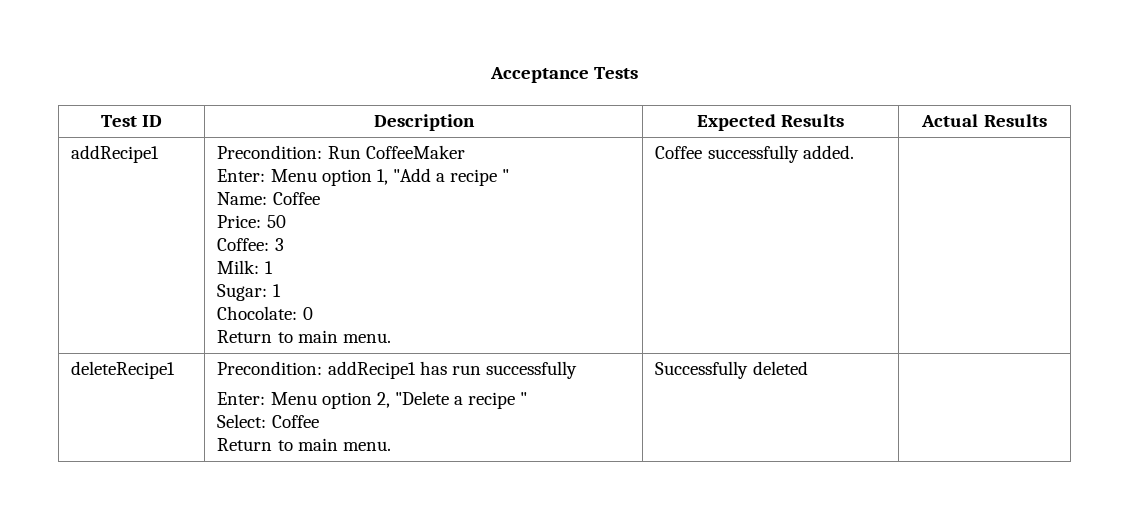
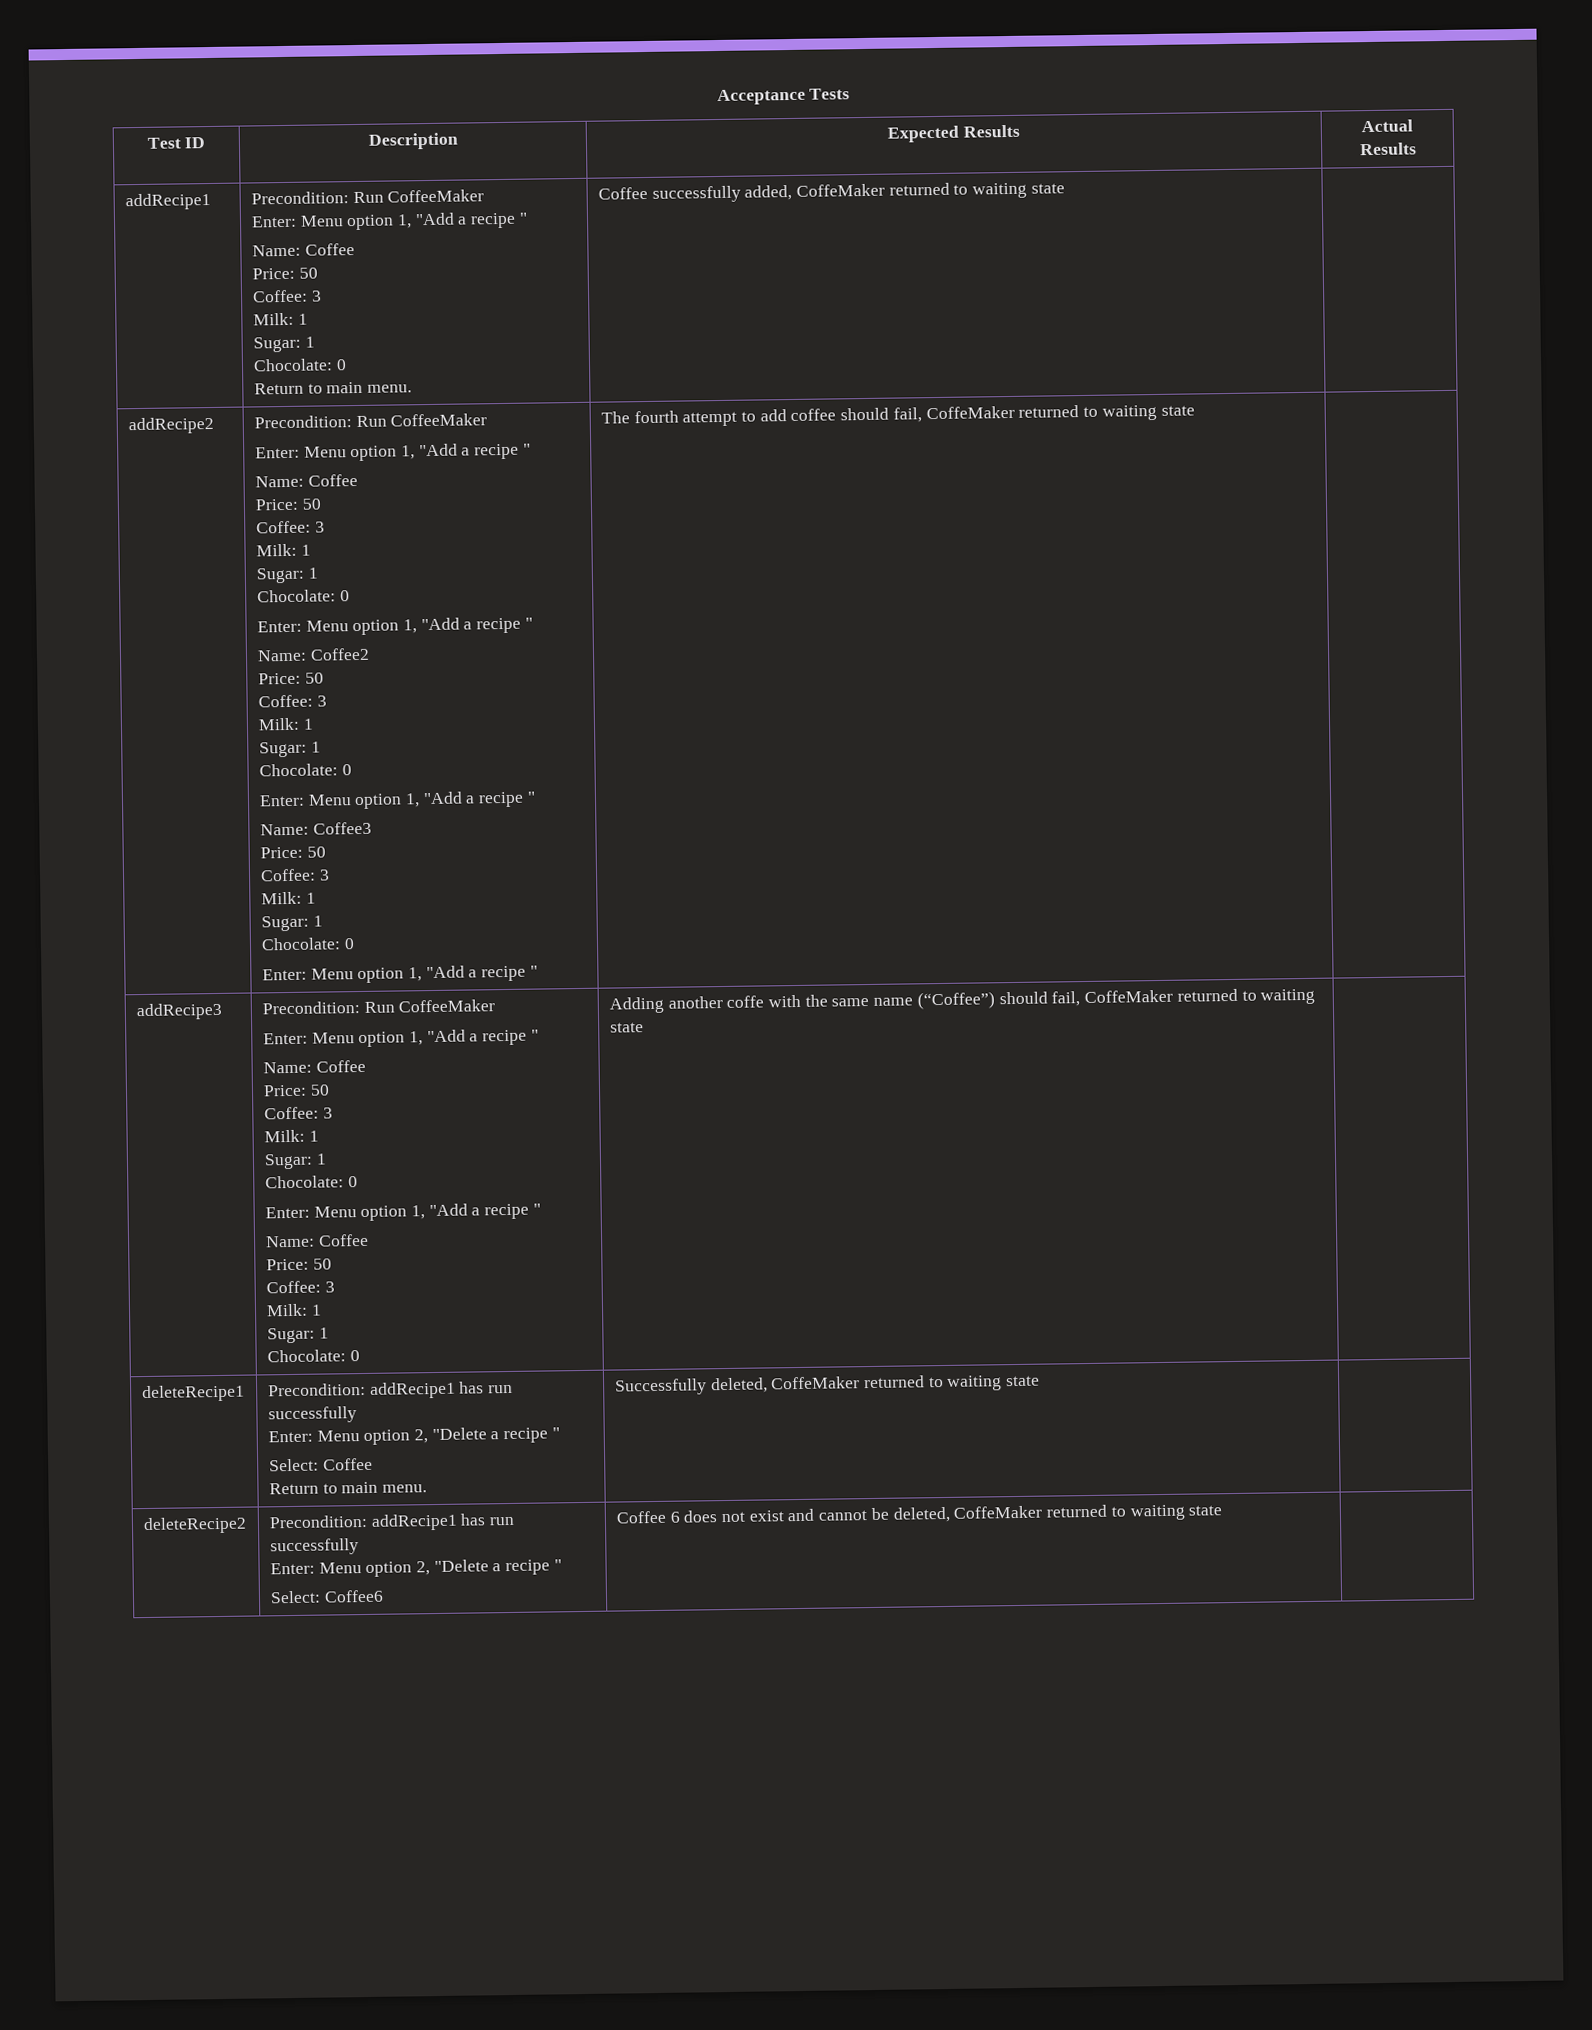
[802,145,854,159] added. -> [744,182,1065,201] [127,416,214,435] [253,413,488,429] [254,443,531,462] [254,473,358,488] [254,498,321,511] [255,520,325,534] [255,543,311,557] [255,567,318,584] [256,589,350,603] [256,617,533,636] [256,647,370,662] [257,672,324,685] [257,694,327,708] [257,717,314,731] [258,741,321,758] [258,763,352,777] [258,791,536,810] [259,821,372,836] [259,846,326,859] [259,868,330,882] [260,891,316,905] [260,915,323,932] [260,937,355,951] [261,965,538,984] [600,404,1195,427] [135,1002,222,1021] [261,999,496,1015] [262,1029,539,1048] [262,1059,366,1074] [262,1084,330,1097] [263,1106,333,1120] [263,1129,319,1143] [263,1153,327,1170] [264,1175,358,1189] [264,1203,541,1222] [265,1233,369,1248] [265,1258,332,1271] [265,1280,335,1294] [265,1303,322,1317] [266,1327,329,1344] [266,1349,360,1363] [608,988,1316,1014] [609,1022,644,1033] added, CoffeMaker returned to waiting state | // addRecipe2 | Precondition: Run CoffeeMaker // Enter: Menu option 1, "Add a recipe " // Name: Coffee // Price: 50 // Coffee: 3 // Milk: 1 // Sugar: 1 // Chocolate: 0 // Enter: Menu option 1, "Add a recipe " // Name: Coffee2 // Price: 50 // Coffee: 3 // Milk: 1 // Sugar: 1 // Chocolate: 0 // Enter: Menu option 1, "Add a recipe " // Name: Coffee3 // Price: 50 // Coffee: 3 // Milk: 1 // Sugar: 1 // Chocolate: 0 // Enter: Menu option 1, "Add a recipe " | The fourth attempt to add coffee should fail, CoffeMaker returned to waiting state | // addRecipe3 | Precondition: Run CoffeeMaker // Enter: Menu option 1, "Add a recipe " // Name: Coffee // Price: 50 // Coffee: 3 // Milk: 1 // Sugar: 1 // Chocolate: 0 // Enter: Menu option 1, "Add a recipe " // Name: Coffee // Price: 50 // Coffee: 3 // Milk: 1 // Sugar: 1 // Chocolate: 0 | Adding another coffe with the same name (“Coffee”) should fail, CoffeMaker returned to waiting state
[752,361,808,375] deleted -> [709,1375,1041,1394] [142,1516,247,1535] [268,1513,515,1531] [269,1538,359,1556] [269,1559,562,1577] [269,1589,384,1604] [615,1504,1223,1524] deleted, CoffeMaker returned to waiting state | // deleteRecipe2 | Precondition: addRecipe1 has run successfully // Enter: Menu option 2, "Delete a recipe " // Select: Coffee6 | Coffee 6 does not exist and cannot be deleted, CoffeMaker returned to waiting state

